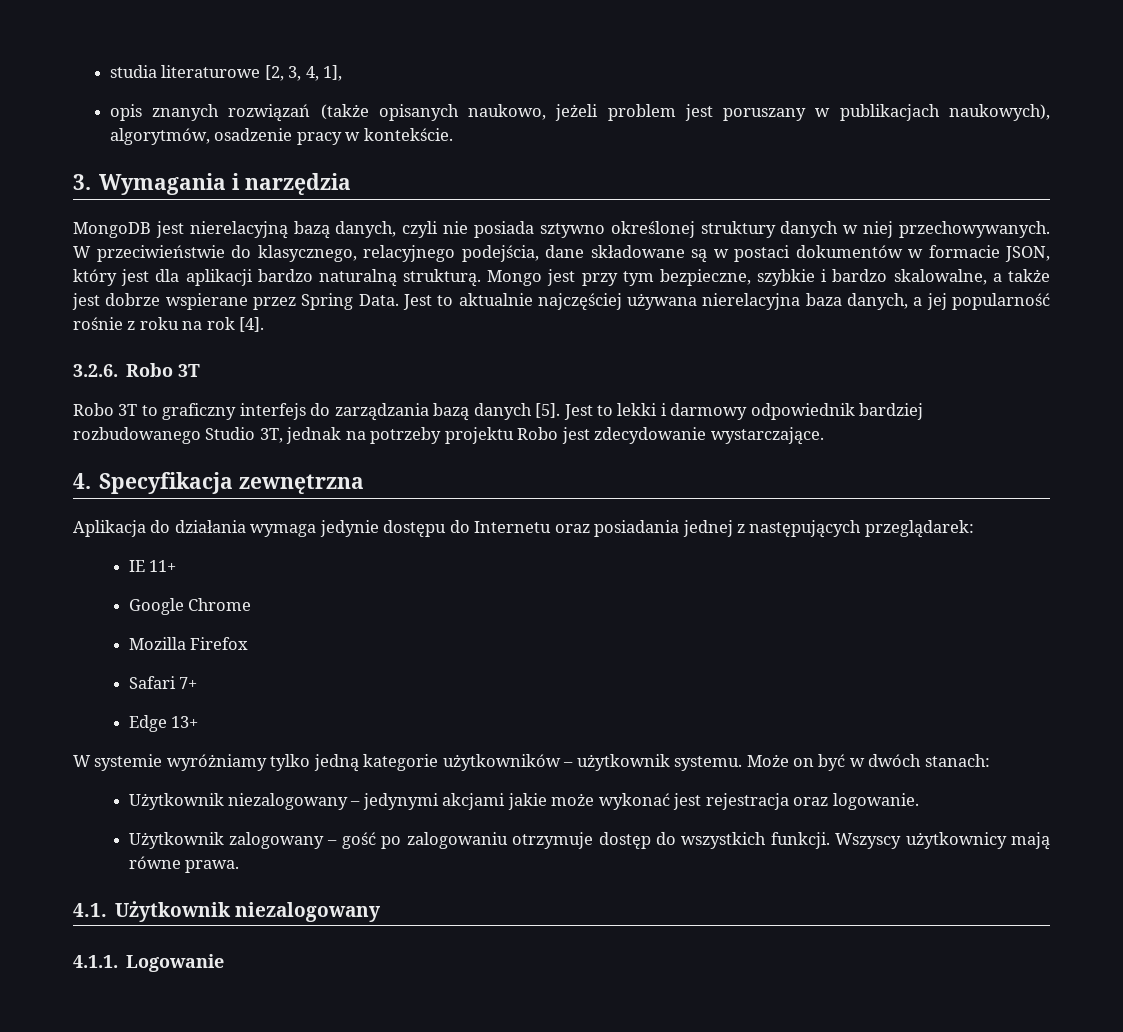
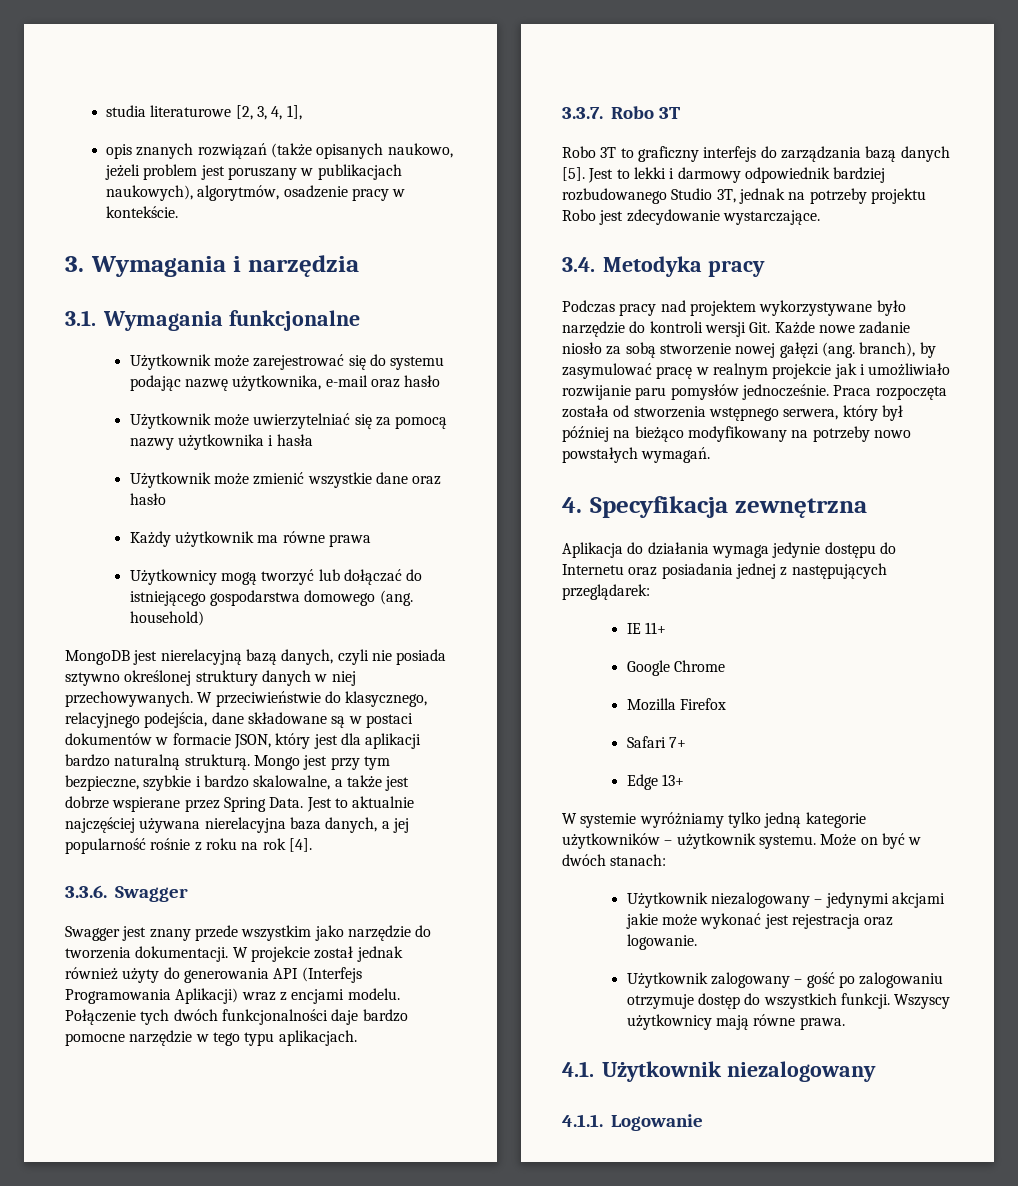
(351, 184) none -> [65,310,360,331] [129,354,445,370] [129,375,441,391] [129,413,448,429] [129,434,313,450] [129,472,442,488] [129,493,166,505] [129,531,371,547] [129,569,423,585] [129,590,413,606] [129,611,204,626] // 3.1. Wymagania funkcjonalne // Użytkownik może zarejestrować się do systemu podając nazwę użytkownika, e-mail oraz hasło // Użytkownik może uwierzytelniać się za pomocą nazwy użytkownika i hasła // Użytkownik może zmienić wszystkie dane oraz hasło // Każdy użytkownik ma równe prawa // Użytkownicy mogą tworzyć lub dołączać do istniejącego gospodarstwa domowego (ang. household)
[73,364,118,377] 3.2.6. -> [65,885,188,902] [65,925,432,941] [65,946,403,962] [65,967,362,983] [65,988,400,1004] [65,1009,408,1025] [65,1030,357,1046] [562,107,603,119] 3.3.6. Swagger // Swagger jest znany przede wszystkim jako narzędzie do tworzenia dokumentacji. W projekcie został jednak również użyty do generowania API (Interfejs Programowania Aplikacji) wraz z encjami modelu. Połączenie tych dwóch funkcjonalności daje bardzo pomocne narzędzie w tego typu aplikacjach. // 3.3.7.
(824, 436) none -> [562,256,765,277] [562,300,906,316] [562,321,911,337] [562,342,936,358] [562,363,951,379] [562,384,947,400] [562,405,903,421] [562,426,911,442] [562,447,711,463] // 3.4. Metodyka pracy // Podczas pracy nad projektem wykorzystywane było narzędzie do kontroli wersji Git. Każde nowe zadanie niosło za sobą stworzenie nowej gałęzi (ang. branch), by zasymulować pracę w realnym projekcie jak i umożliwiało rozwijanie paru pomysłów jednocześnie. Praca rozpoczęta została od stworzenia wstępnego serwera, który był później na bieżąco modyfikowany na potrzeby nowo powstałych wymagań.

